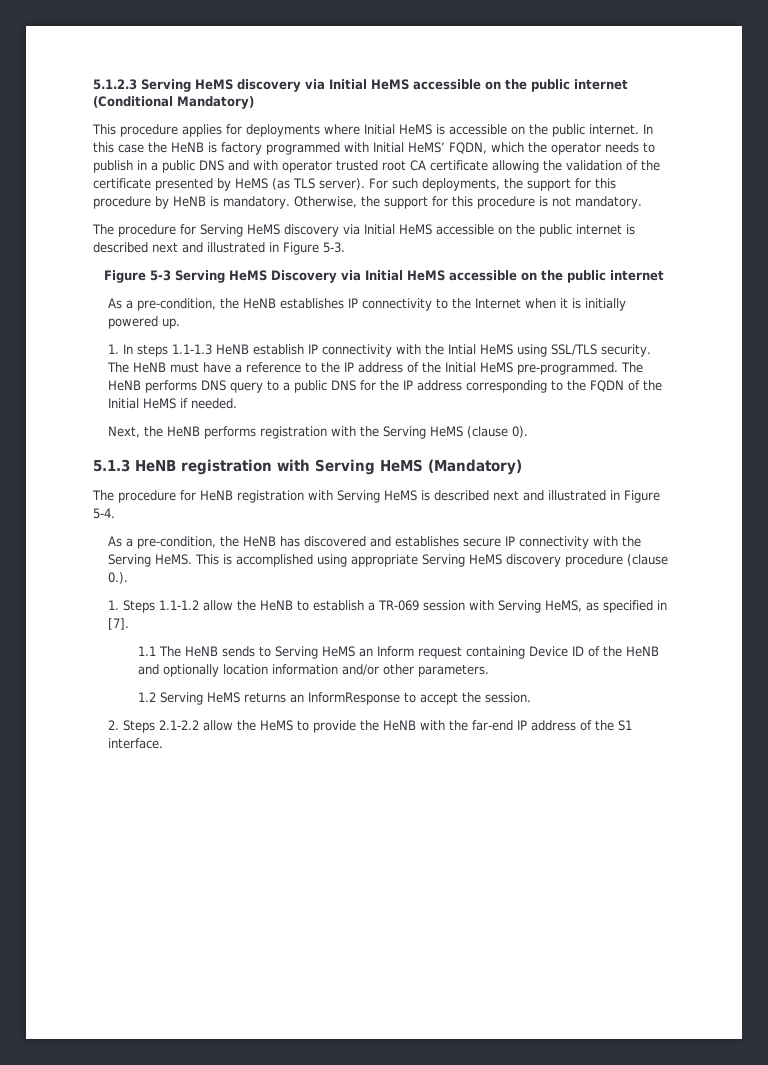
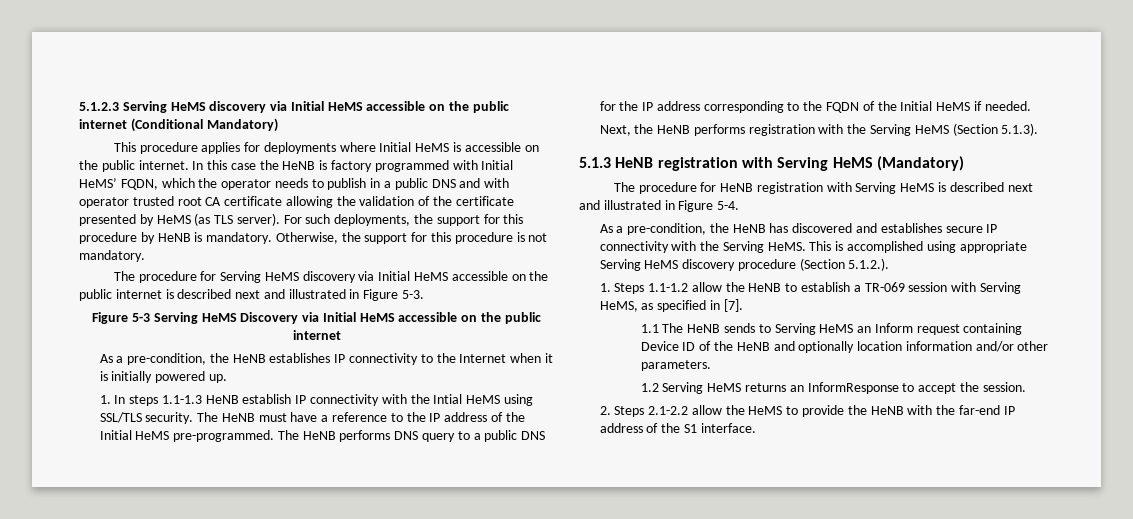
[466,426,528,438] (clause 0). -> [952,123,1039,136] (Section 5.1.3).
[626,554,668,566] [107,572,128,584] (clause 0.). -> [799,258,890,271] (Section 5.1.2.).

